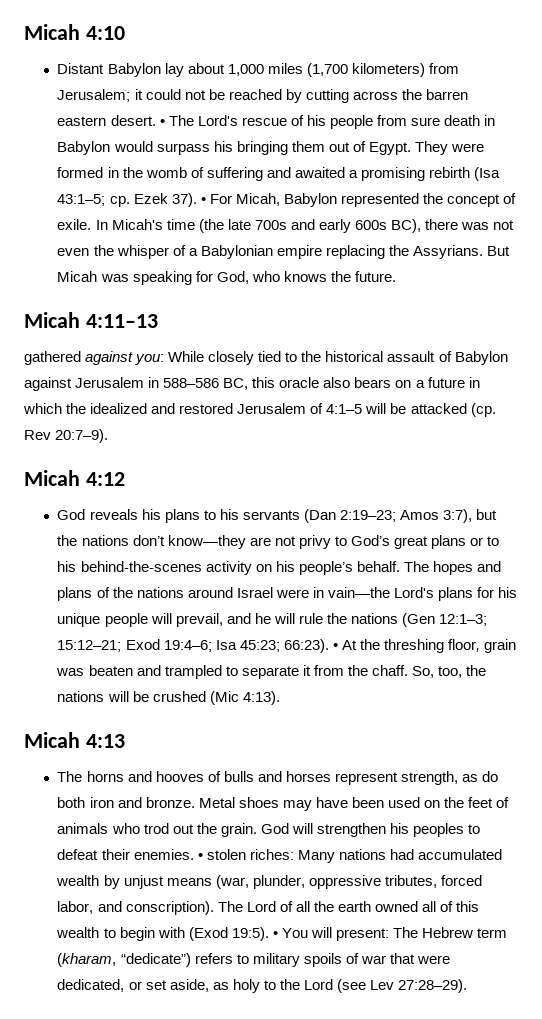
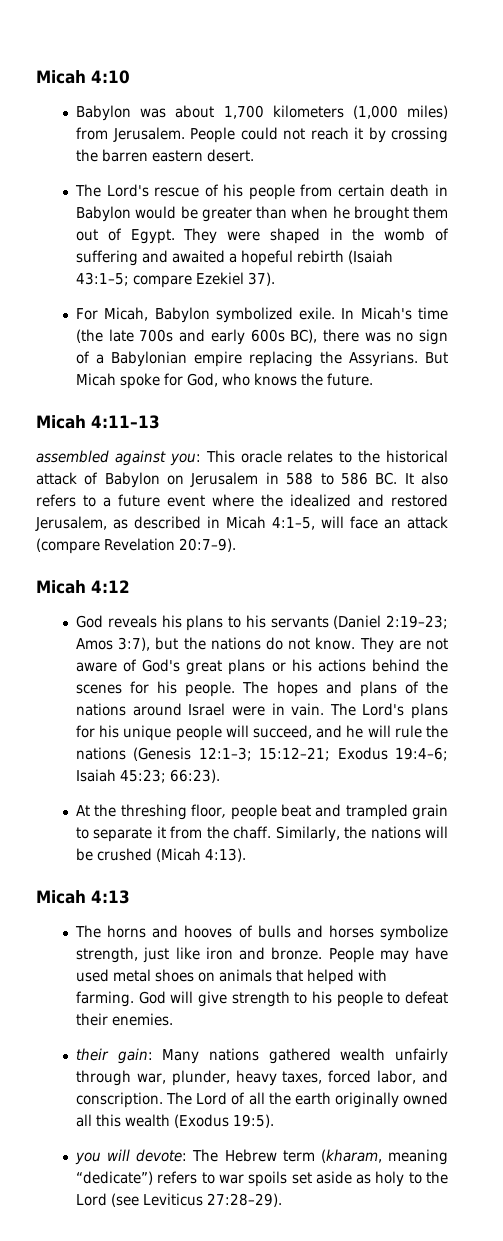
[57,63,459,77] [57,89,398,103] Distant Babylon lay about 1,000 miles (1,700 kilometers) from Jerusalem; it could not be reached by cutting across -> [76,105,448,121] [76,127,449,143] Babylon was about 1,700 kilometers (1,000 miles) from Jerusalem. People could not reach it by crossing
[159,119,165,126] • -> (255, 155) //
[410,117,440,126] sure -> [337,184,385,197] certain
[156,141,288,155] surpass his bringing -> [180,206,409,222] be greater than when he brought
[57,167,104,178] formed -> [269,228,320,244] shaped
[360,167,501,181] [57,193,168,207] promising rebirth (Isa 43:1–5; cp. Ezek -> [241,250,394,266] [76,272,245,288] hopeful rebirth (Isaiah 43:1–5; compare Ezekiel
[200,197,206,204] • -> (276, 279) //
[340,193,517,207] represented the concept of -> [215,307,293,323] symbolized
[493,220,515,230] [57,245,169,259] not even the whisper -> [396,329,448,345] no sign
[100,271,192,285] was speaking -> [120,373,161,389] spoke
[24,351,81,365] gathered -> [36,450,109,463] assembled
[168,351,282,365] While closely tied -> [205,450,334,463] This oracle relates
[387,351,436,362] assault -> [36,472,77,485] attack
[24,377,72,391] against -> [167,475,185,485] on
[163,377,480,390] [23,403,496,417] [24,430,51,440] 588–586 BC, this oracle also bears on a future in which the idealized and restored Jerusalem of 4:1–5 will be attacked (cp. Rev -> [286,472,449,485] [36,494,448,507] [35,516,448,531] [36,538,175,554] 588 to 586 BC. It also refers to a future event where the idealized and restored Jerusalem, as described in Micah 4:1–5, will face an attack (compare Revelation
[303,509,336,523] (Dan -> [333,615,382,629] (Daniel
[132,535,500,549] [57,561,400,575] don’t know—they are not privy to God’s great plans or to his behind-the-scenes activity on his people’s behalf. -> [266,637,449,653] [76,659,449,675] [76,681,236,697] do not know. They are not aware of God's great plans or his actions behind the scenes for his people.
[327,587,390,598] vain—the -> [291,703,356,716] vain. The
[175,613,223,627] prevail, -> [253,725,313,739] succeed,
[401,613,435,627] (Gen -> [133,747,192,761] (Genesis
[125,639,237,652] Exod 19:4–6; Isa -> [337,747,448,761] [76,769,117,782] Exodus 19:4–6; Isaiah
[332,643,338,650] • -> (221, 776) //
[484,639,517,653] [56,665,133,676] grain was beaten -> [230,804,311,820] people beat
(222, 672) none -> [412,804,449,820] grain
[411,666,463,678] So, too, -> [275,826,340,842] Similarly,
[209,691,239,705] (Mic -> [156,848,202,862] (Micah
[334,771,499,785] [57,797,510,811] [57,823,481,837] [57,849,502,863] [56,875,437,889] represent strength, as do both iron and bronze. Metal shoes may have been used on the feet of animals who trod out the grain. God will strengthen his peoples to defeat their enemies. • stolen riches: Many nations had accumulated wealth by unjust means (war, plunder, oppressive tributes, -> [380,925,449,941] [76,947,449,963] [76,969,388,985] [76,991,448,1007] [76,1013,174,1026] [76,1048,448,1064] [76,1070,323,1086] symbolize strength, just like iron and bronze. People may have used metal shoes on animals that helped with farming. God will give strength to his people to defeat their enemies. // their gain: Many nations gathered wealth unfairly through war, plunder, heavy taxes,
[125,901,214,915] conscription). -> [76,1092,164,1108] conscription.
(371, 906) none -> [334,1092,399,1108] originally
[440,901,454,912] of -> (93, 1120) none
[103,927,389,941] to begin with (Exod 19:5). • You will present: -> [174,1114,275,1128] [75,1149,188,1165] (Exodus 19:5). // you will devote:
(117, 960) none -> [388,1149,448,1165] meaning
[252,953,450,967] [57,979,209,992] military spoils of war that were dedicated, or set aside, -> [218,1171,352,1187] war spoils set aside
[369,980,394,990] Lev -> [143,1193,204,1206] Leviticus

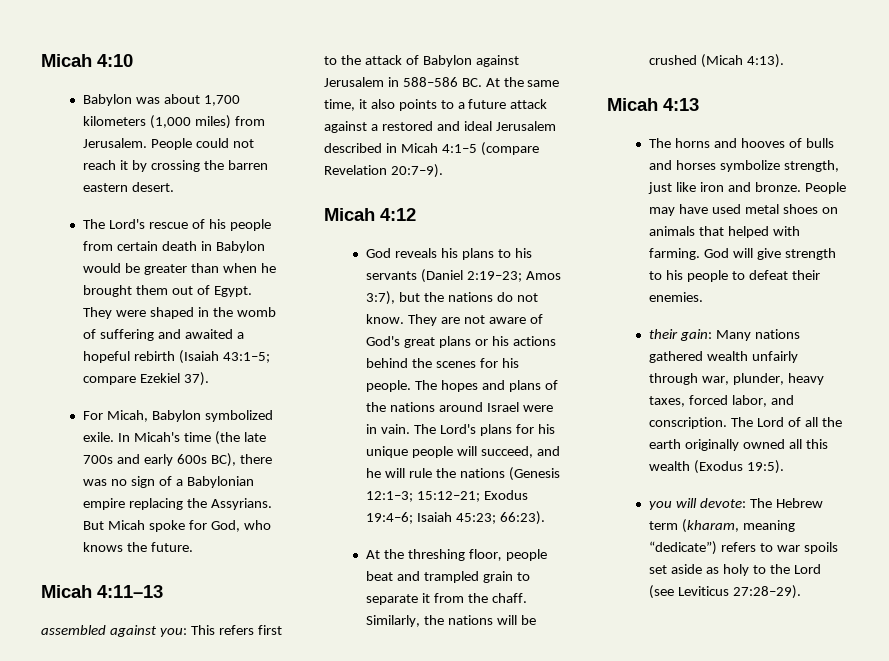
[240,450,448,463] oracle relates to the historical -> [218,625,282,635] [324,55,361,65] refers first to the
[167,475,185,485] on -> [475,55,519,67] against
[286,472,449,485] [36,494,448,507] [35,516,448,531] 588 to 586 BC. It also refers to a future event where the idealized and restored Jerusalem, as described in Micah 4:1–5, will face an attack -> [402,77,560,87] [324,99,548,111] [324,121,556,133] [324,143,477,153] 588–586 BC. At the same time, it also points to a future attack against a restored and ideal Jerusalem described in Micah 4:1–5

